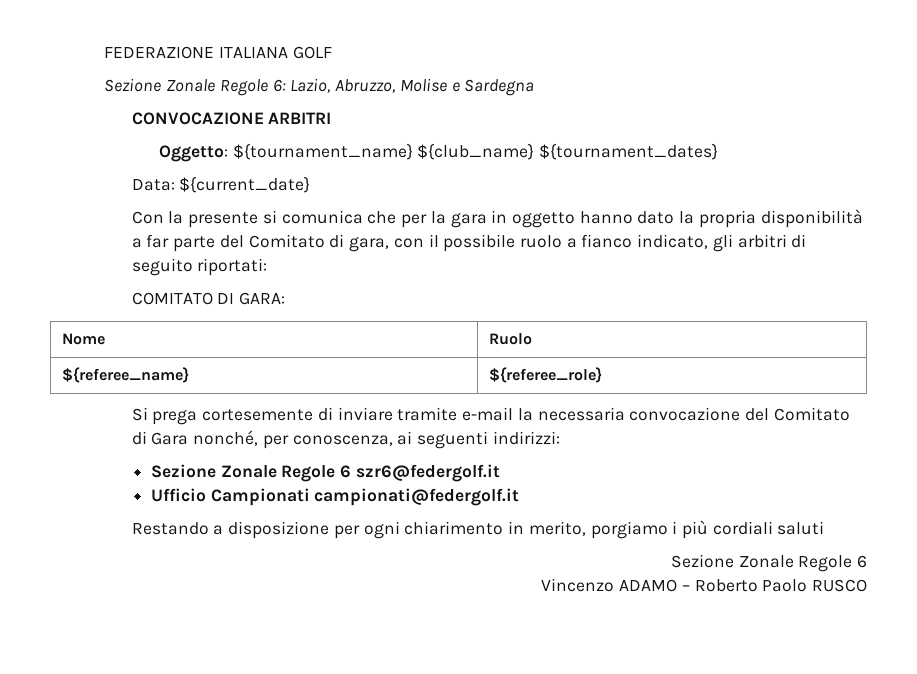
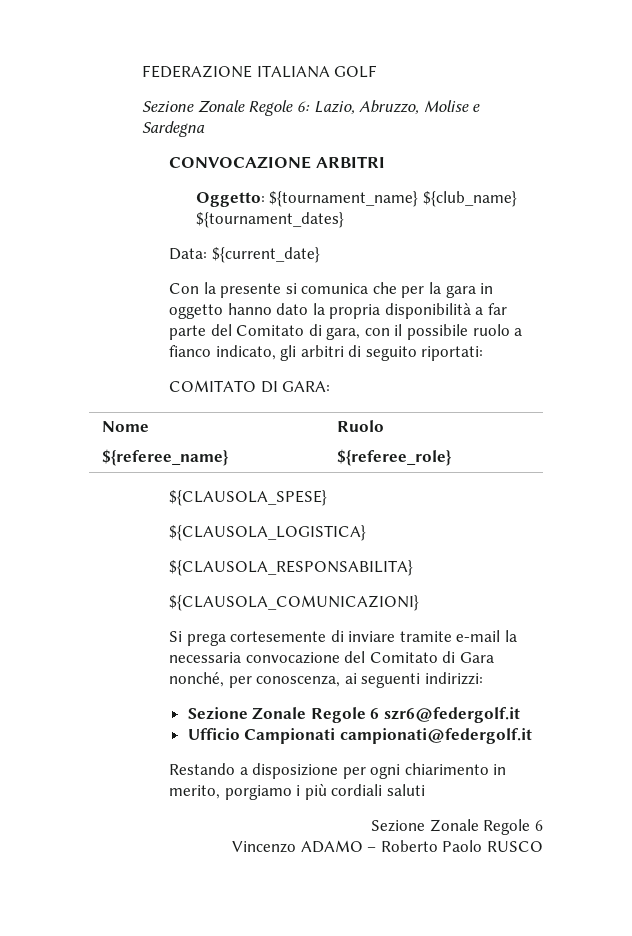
(603, 375) none -> [168,490,327,506] [168,525,366,541] [168,560,413,576] [168,595,419,611] // ${CLAUSOLA_SPESE} // ${CLAUSOLA_LOGISTICA} // ${CLAUSOLA_RESPONSABILITA} // ${CLAUSOLA_COMUNICAZIONI}

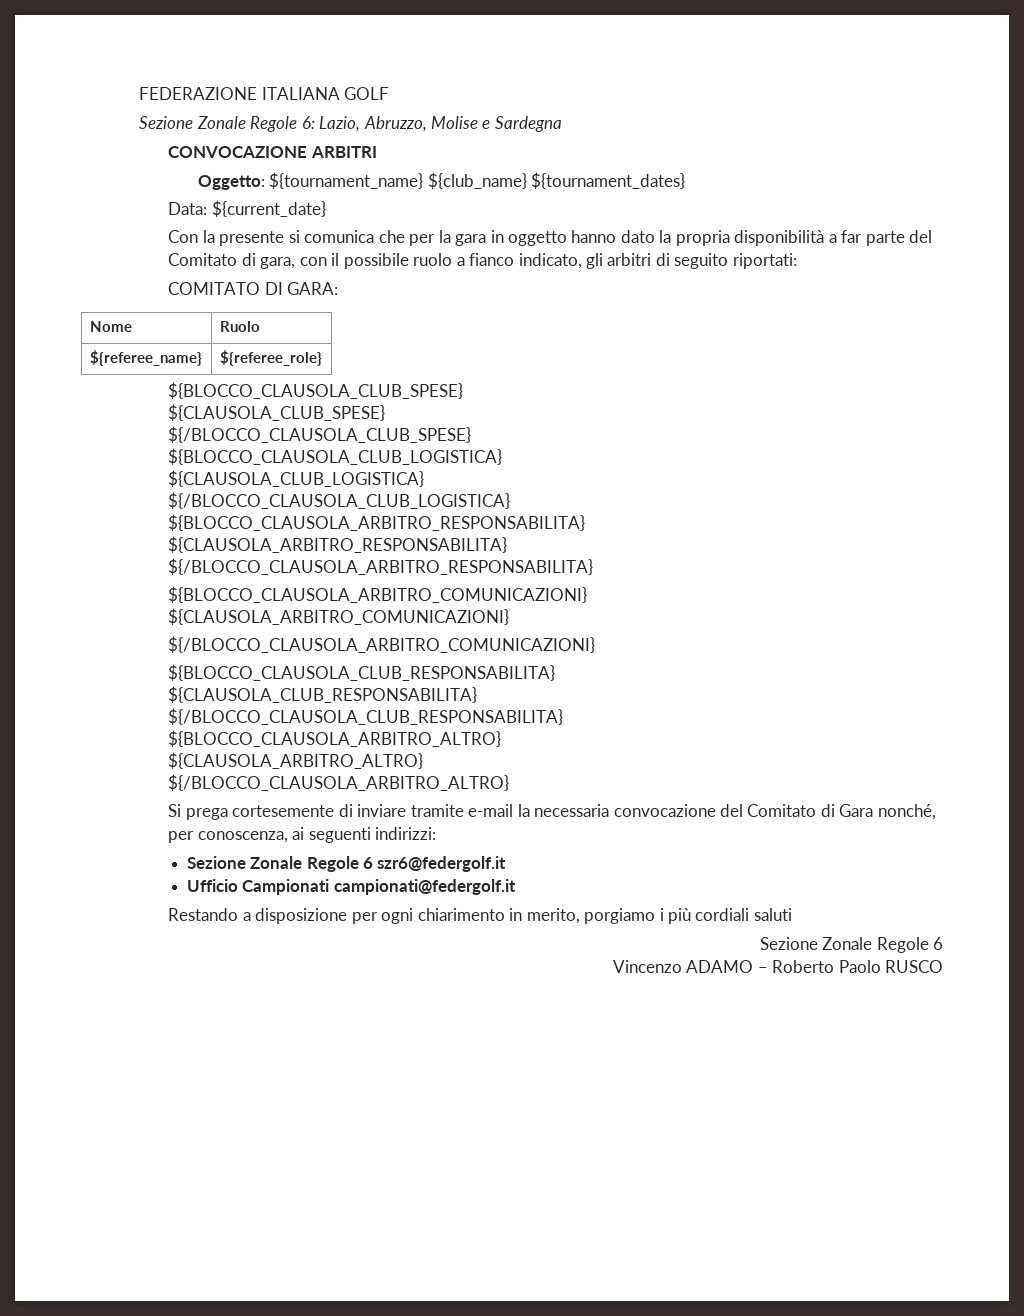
[168,490,327,506] [168,525,366,541] [168,560,413,576] [168,595,419,611] ${CLAUSOLA_SPESE} // ${CLAUSOLA_LOGISTICA} // ${CLAUSOLA_RESPONSABILITA} // ${CLAUSOLA_COMUNICAZIONI} -> [168,382,464,399] [168,404,386,421] [168,426,472,443] [168,448,503,465] [168,470,425,487] [168,492,511,509] [168,514,586,531] [168,536,508,553] [168,558,594,575] [168,586,588,603] [168,608,510,625] [168,636,596,653] [168,664,556,681] [168,686,478,703] [168,708,564,725] [168,730,502,747] [168,752,424,769] [168,774,510,791] ${BLOCCO_CLAUSOLA_CLUB_SPESE} // ${CLAUSOLA_CLUB_SPESE} // ${/BLOCCO_CLAUSOLA_CLUB_SPESE} // ${BLOCCO_CLAUSOLA_CLUB_LOGISTICA} // ${CLAUSOLA_CLUB_LOGISTICA} // ${/BLOCCO_CLAUSOLA_CLUB_LOGISTICA} // ${BLOCCO_CLAUSOLA_ARBITRO_RESPONSABILITA} // ${CLAUSOLA_ARBITRO_RESPONSABILITA} // ${/BLOCCO_CLAUSOLA_ARBITRO_RESPONSABILITA} // ${BLOCCO_CLAUSOLA_ARBITRO_COMUNICAZIONI} // ${CLAUSOLA_ARBITRO_COMUNICAZIONI} // ${/BLOCCO_CLAUSOLA_ARBITRO_COMUNICAZIONI} // ${BLOCCO_CLAUSOLA_CLUB_RESPONSABILITA} // ${CLAUSOLA_CLUB_RESPONSABILITA} // ${/BLOCCO_CLAUSOLA_CLUB_RESPONSABILITA} // ${BLOCCO_CLAUSOLA_ARBITRO_ALTRO} // ${CLAUSOLA_ARBITRO_ALTRO} // ${/BLOCCO_CLAUSOLA_ARBITRO_ALTRO}

